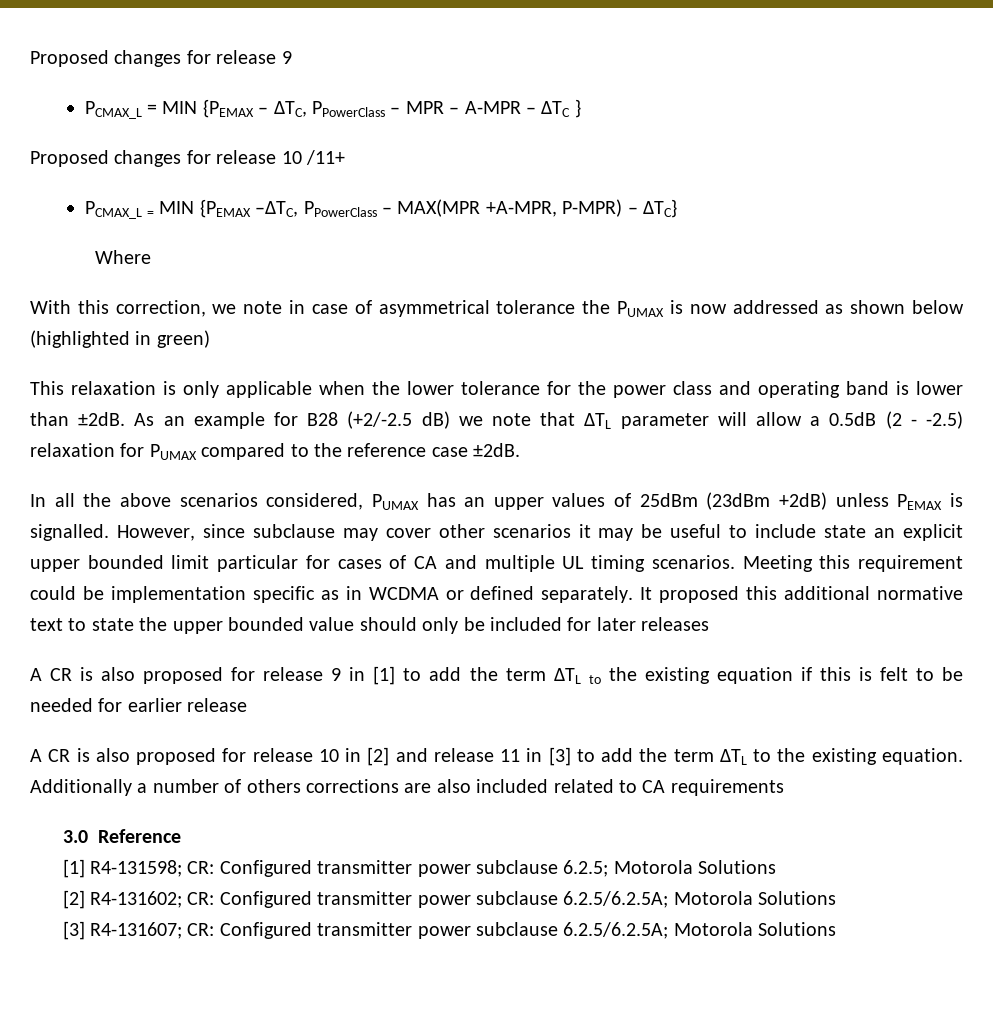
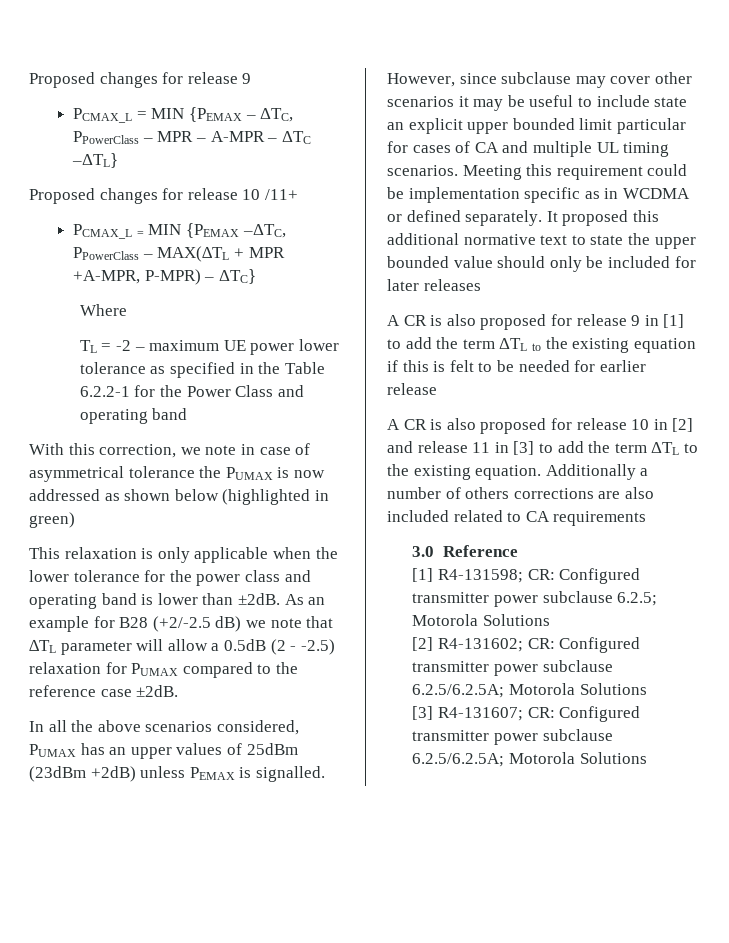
[574,99,581,118] } -> [72,153,119,168] –ΔTL}
[397,199,481,217] MAX(MPR -> [157,246,285,262] MAX(∆TL + MPR
(152, 257) none -> [79,339,340,355] [79,362,325,378] [79,385,304,397] [79,408,188,424] // TL = -2 – maximum UE power lower tolerance as specified in the Table 6.2.2-1 for the Power Class and operating band

